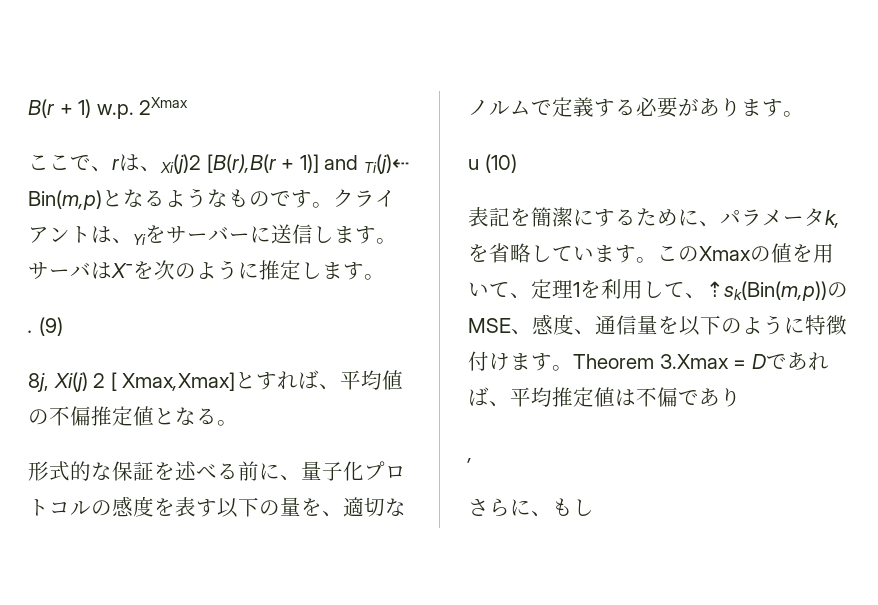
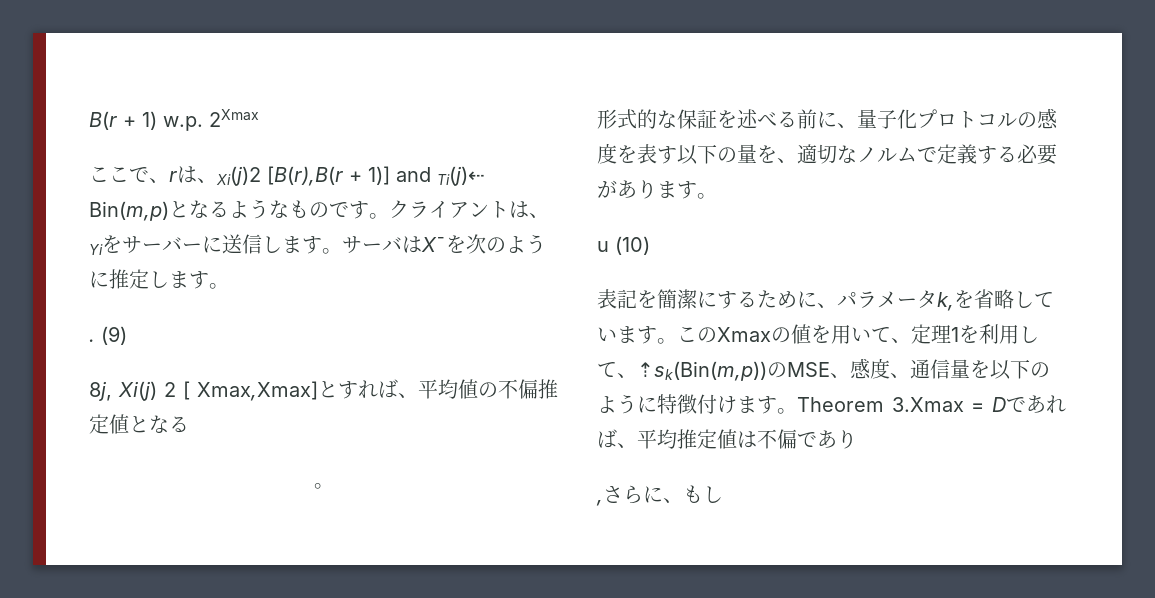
(217, 416) none -> (189, 424) //
(473, 460) // -> (603, 503) none

